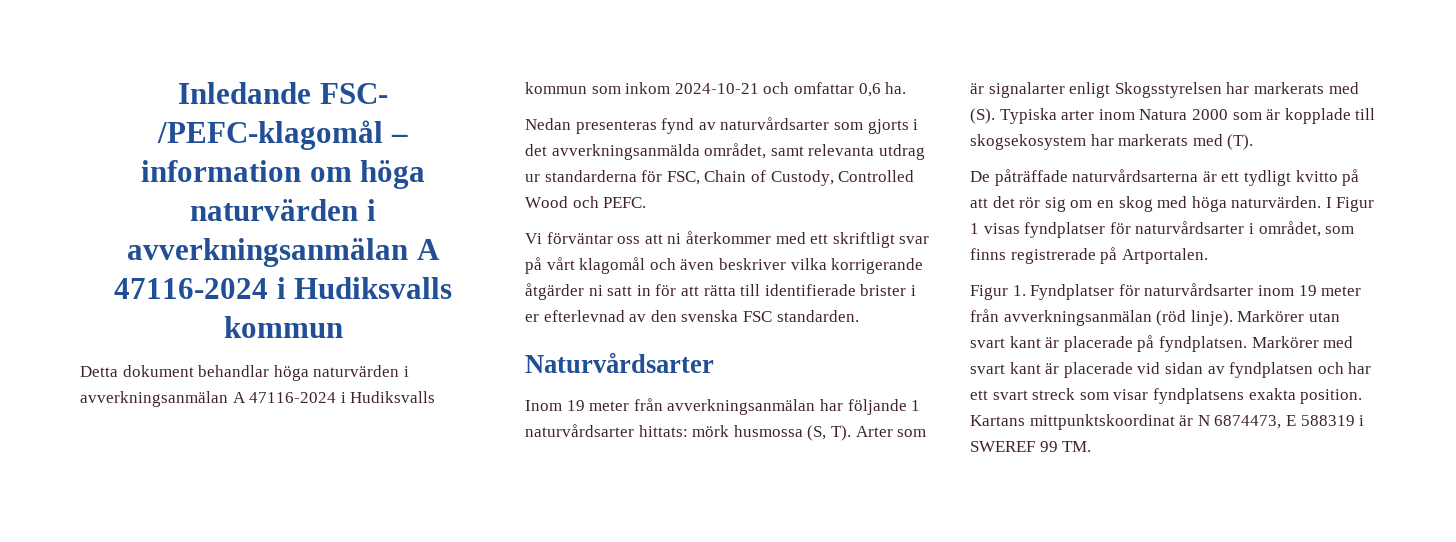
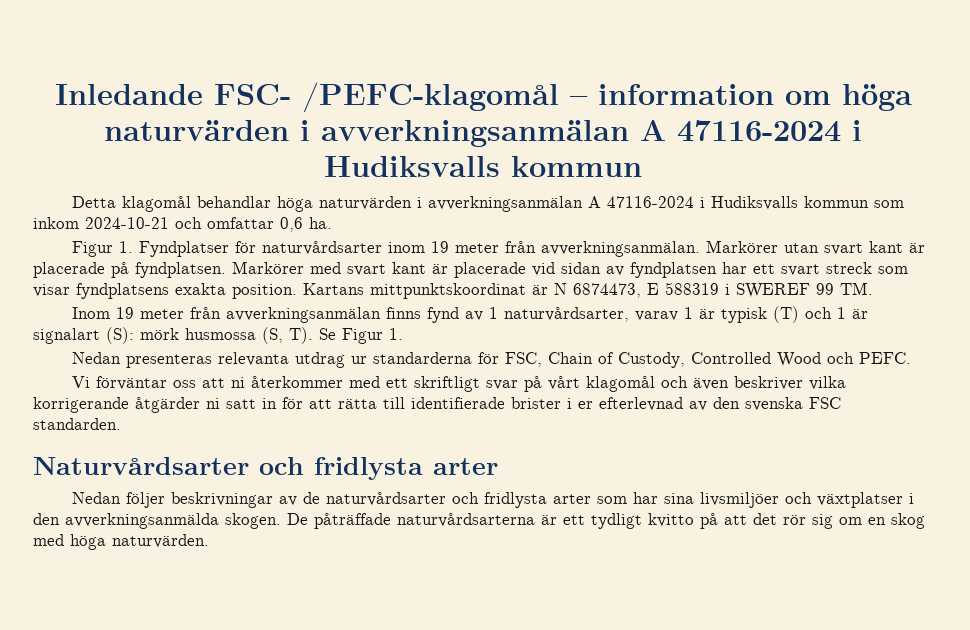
[122,365,194,377] dokument -> [122,196,192,212] klagomål
[525,117,919,134] [525,143,804,160] Nedan presenteras fynd av naturvårdsarter som gjorts i det avverkningsanmälda området, samt -> [72,240,926,257] [33,261,908,278] [33,282,873,299] [72,306,869,323] [33,327,403,344] [72,352,213,368] Figur 1. Fyndplatser för naturvårdsarter inom 19 meter från avverkningsanmälan. Markörer utan svart kant är placerade på fyndplatsen. Markörer med svart kant är placerade vid sidan av fyndplatsen har ett svart streck som visar fyndplatsens exakta position. Kartans mittpunktskoordinat är N 6874473, E 588319 i SWEREF 99 TM. // Inom 19 meter från avverkningsanmälan finns fynd av 1 naturvårdsarter, varav 1 är typisk (T) och 1 är signalart (S): mörk husmossa (S, T). Se Figur 1. // Nedan presenteras
[525,398,921,415] [525,424,927,441] [970,82,1359,98] [970,108,1376,124] [970,134,1254,150] // Inom 19 meter från avverkningsanmälan har följande 1 naturvårdsarter hittats: mörk husmossa (S, T). Arter som är signalarter enligt Skogsstyrelsen har markerats med (S). Typiska arter inom Natura 2000 som är kopplade till skogsekosystem har markerats med (T). // -> [259,457,498,480] [72,492,915,508] [33,513,281,529] och fridlysta arter // Nedan följer beskrivningar av de naturvårdsarter och fridlysta arter som har sina livsmiljöer och växtplatser i den avverkningsanmälda skogen.
[1325,197,1375,212] [970,221,1355,238] [970,247,1208,264] [970,283,1362,300] [970,309,1340,326] [970,335,1354,352] [970,362,1372,378] [970,388,1363,404] [970,414,1365,430] [970,441,1092,452] I Figur 1 visas fyndplatser för naturvårdsarter i området, som finns registrerade på Artportalen. // Figur 1. Fyndplatser för naturvårdsarter inom 19 meter från avverkningsanmälan (röd linje). Markörer utan svart kant är placerade på fyndplatsen. Markörer med svart kant är placerade vid sidan av fyndplatsen och har ett svart streck som visar fyndplatsens exakta position. Kartans mittpunktskoordinat är N 6874473, E 588319 i SWEREF 99 TM. -> (209, 541) none

